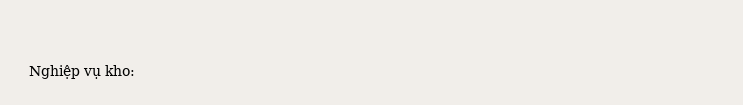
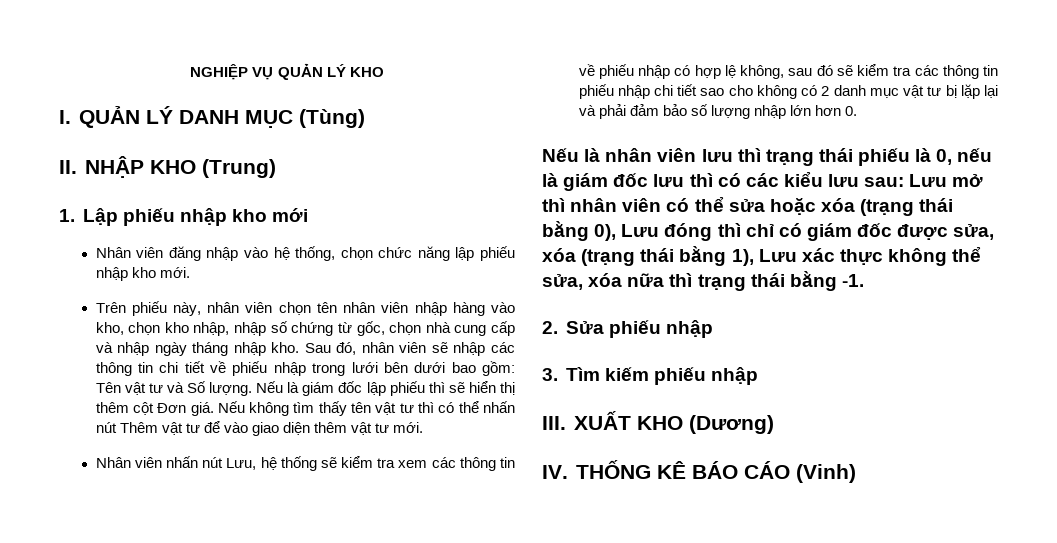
[29,65,135,79] Nghiệp vụ kho: -> [190,63,384,80] [59,106,366,128] [59,156,276,178] [59,208,309,226] [95,246,515,261] [95,267,190,281] [95,301,516,316] [95,321,515,336] [95,342,516,356] [95,361,515,376] [95,381,516,396] [95,401,516,416] [95,421,424,436] [95,456,515,471] [578,64,998,79] [578,84,999,99] [578,104,858,119] [542,148,993,166] [542,172,984,191] [542,197,954,216] [542,221,995,241] [542,246,982,266] [542,271,864,291] [542,320,713,338] [542,367,758,385] [542,411,774,434] [542,460,856,483] NGHIỆP VỤ QUẢN LÝ KHO // I. QUẢN LÝ DANH MỤC (Tùng) // II. NHẬP KHO (Trung) // 1. Lập phiếu nhập kho mới // Nhân viên đăng nhập vào hệ thống, chọn chức năng lập phiếu nhập kho mới. // Trên phiếu này, nhân viên chọn tên nhân viên nhập hàng vào kho, chọn kho nhập, nhập số chứng từ gốc, chọn nhà cung cấp và nhập ngày tháng nhập kho. Sau đó, nhân viên sẽ nhập các thông tin chi tiết về phiếu nhập trong lưới bên dưới bao gồm: Tên vật tư và Số lượng. Nếu là giám đốc lập phiếu thì sẽ hiển thị thêm cột Đơn giá. Nếu không tìm thấy tên vật tư thì có thể nhấn nút Thêm vật tư để vào giao diện thêm vật tư mới. // Nhân viên nhấn nút Lưu, hệ thống sẽ kiểm tra xem các thông tin về phiếu nhập có hợp lệ không, sau đó sẽ kiểm tra các thông tin phiếu nhập chi tiết sao cho không có 2 danh mục vật tư bị lặp lại và phải đảm bảo số lượng nhập lớn hơn 0. // Nếu là nhân viên lưu thì trạng thái phiếu là 0, nếu là giám đốc lưu thì có các kiểu lưu sau: Lưu mở thì nhân viên có thể sửa hoặc xóa (trạng thái bằng 0), Lưu đóng thì chỉ có giám đốc được sửa, xóa (trạng thái bằng 1), Lưu xác thực không thể sửa, xóa nữa thì trạng thái bằng -1. // 2. Sửa phiếu nhập // 3. Tìm kiếm phiếu nhập // III. XUẤT KHO (Dương) // IV. THỐNG KÊ BÁO CÁO (Vinh)

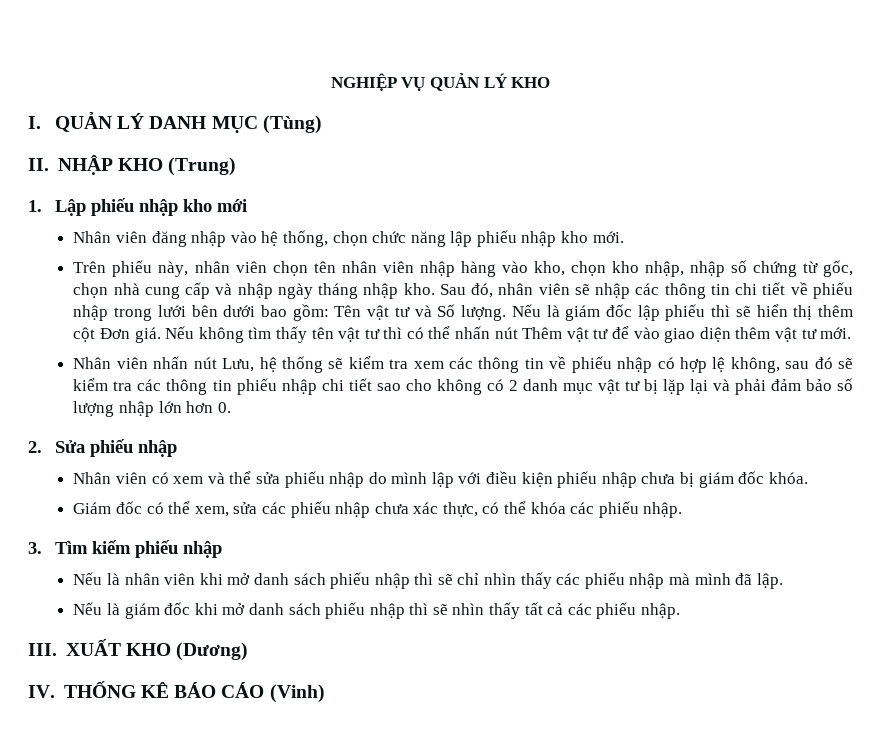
[542,148,993,166] [542,172,984,191] [542,197,954,216] [542,221,995,241] [542,246,982,266] [542,271,864,291] [542,320,713,338] Nếu là nhân viên lưu thì trạng thái phiếu là 0, nếu là giám đốc lưu thì có các kiểu lưu sau: Lưu mở thì nhân viên có thể sửa hoặc xóa (trạng thái bằng 0), Lưu đóng thì chỉ có giám đốc được sửa, xóa (trạng thái bằng 1), Lưu xác thực không thể sửa, xóa nữa thì trạng thái bằng -1. // 2. Sửa phiếu nhập -> [28,439,177,457] [73,471,808,488] [73,501,683,518] 2. Sửa phiếu nhập // Nhân viên có xem và thể sửa phiếu nhập do mình lập với điều kiện phiếu nhập chưa bị giám đốc khóa. // Giám đốc có thể xem, sửa các phiếu nhập chưa xác thực, có thể khóa các phiếu nhập.
(758, 376) none -> [73,572,783,589] [73,602,681,619] // Nếu là nhân viên khi mở danh sách phiếu nhập thì sẽ chỉ nhìn thấy các phiếu nhập mà mình đã lập. // Nếu là giám đốc khi mở danh sách phiếu nhập thì sẽ nhìn thấy tất cả các phiếu nhập.

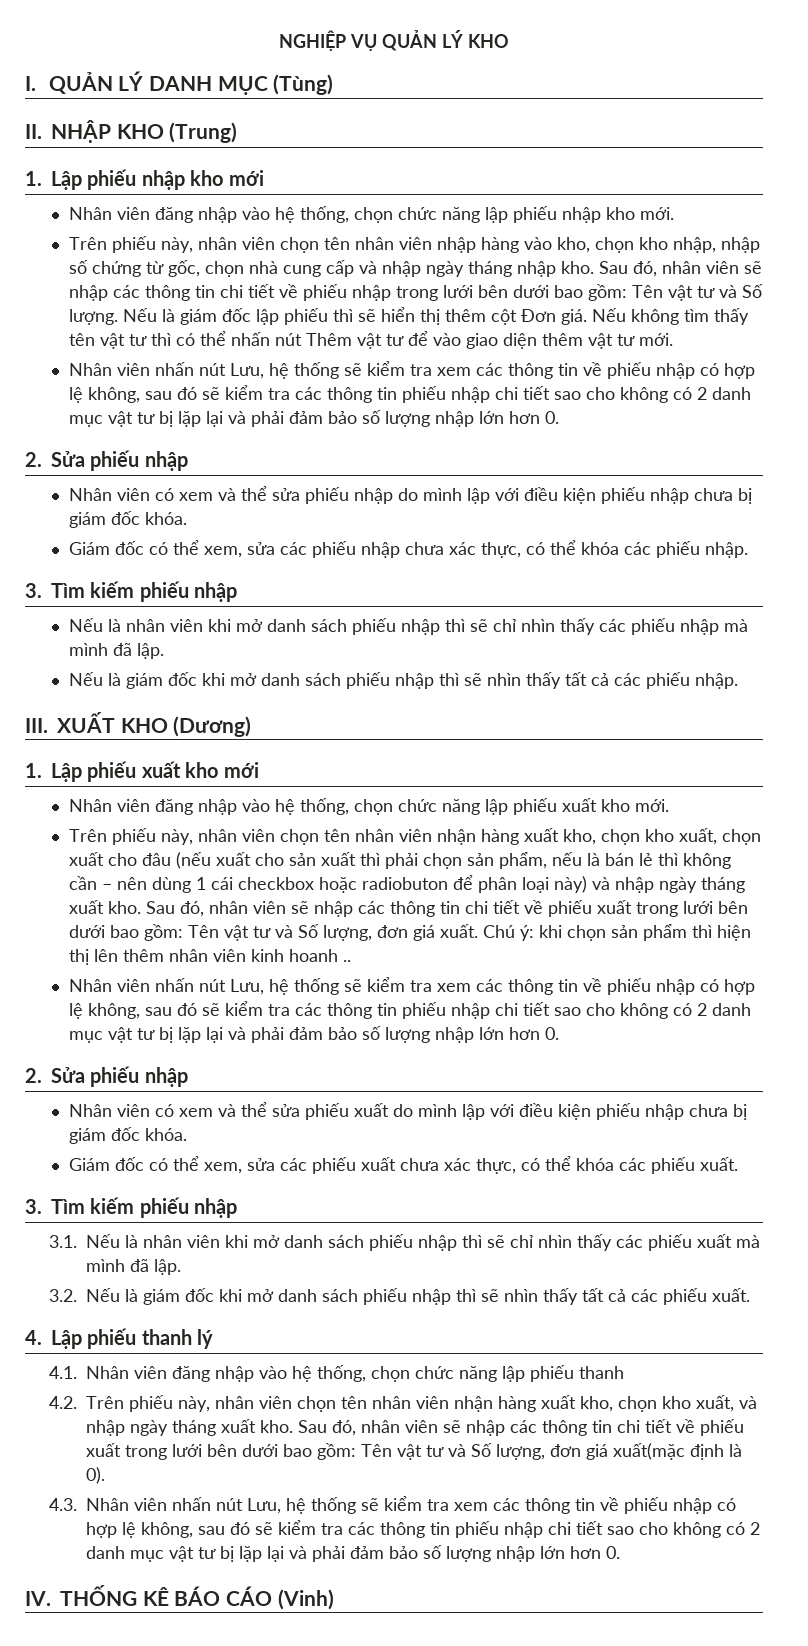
(249, 651) none -> [25,761,259,782] [68,798,669,815] [68,828,761,845] [68,852,731,869] [68,875,745,893] [68,900,748,917] [68,924,751,941] [68,949,351,965] [68,977,755,995] [68,1001,751,1019] [68,1026,559,1043] [25,1066,188,1087] [68,1102,747,1120] [68,1127,187,1144] [68,1156,738,1174] [25,1197,238,1218] [48,1234,760,1251] [85,1259,181,1275] [48,1288,750,1305] [25,1328,214,1349] [48,1365,624,1382] [48,1395,757,1412] [85,1419,744,1436] [85,1443,742,1460] [85,1467,105,1484] [48,1496,736,1514] [85,1520,760,1538] [85,1545,620,1562] // 1. Lập phiếu xuất kho mới // Nhân viên đăng nhập vào hệ thống, chọn chức năng lập phiếu xuất kho mới. // Trên phiếu này, nhân viên chọn tên nhân viên nhận hàng xuất kho, chọn kho xuất, chọn xuất cho đâu (nếu xuất cho sản xuất thì phải chọn sản phẩm, nếu là bán lẻ thì không cần – nên dùng 1 cái checkbox hoặc radiobuton để phân loại này) và nhập ngày tháng xuất kho. Sau đó, nhân viên sẽ nhập các thông tin chi tiết về phiếu xuất trong lưới bên dưới bao gồm: Tên vật tư và Số lượng, đơn giá xuất. Chú ý: khi chọn sản phẩm thì hiện thị lên thêm nhân viên kinh hoanh .. // Nhân viên nhấn nút Lưu, hệ thống sẽ kiểm tra xem các thông tin về phiếu nhập có hợp lệ không, sau đó sẽ kiểm tra các thông tin phiếu nhập chi tiết sao cho không có 2 danh mục vật tư bị lặp lại và phải đảm bảo số lượng nhập lớn hơn 0. // 2. Sửa phiếu nhập // Nhân viên có xem và thể sửa phiếu xuất do mình lập với điều kiện phiếu nhập chưa bị giám đốc khóa. // Giám đốc có thể xem, sửa các phiếu xuất chưa xác thực, có thể khóa các phiếu xuất. // 3. Tìm kiếm phiếu nhập // 3.1. Nếu là nhân viên khi mở danh sách phiếu nhập thì sẽ chỉ nhìn thấy các phiếu xuất mà mình đã lập. // 3.2. Nếu là giám đốc khi mở danh sách phiếu nhập thì sẽ nhìn thấy tất cả các phiếu xuất. // 4. Lập phiếu thanh lý // 4.1. Nhân viên đăng nhập vào hệ thống, chọn chức năng lập phiếu thanh // 4.2. Trên phiếu này, nhân viên chọn tên nhân viên nhận hàng xuất kho, chọn kho xuất, và nhập ngày tháng xuất kho. Sau đó, nhân viên sẽ nhập các thông tin chi tiết về phiếu xuất trong lưới bên dưới bao gồm: Tên vật tư và Số lượng, đơn giá xuất(mặc định là 0). // 4.3. Nhân viên nhấn nút Lưu, hệ thống sẽ kiểm tra xem các thông tin về phiếu nhập có hợp lệ không, sau đó sẽ kiểm tra các thông tin phiếu nhập chi tiết sao cho không có 2 danh mục vật tư bị lặp lại và phải đảm bảo số lượng nhập lớn hơn 0.

